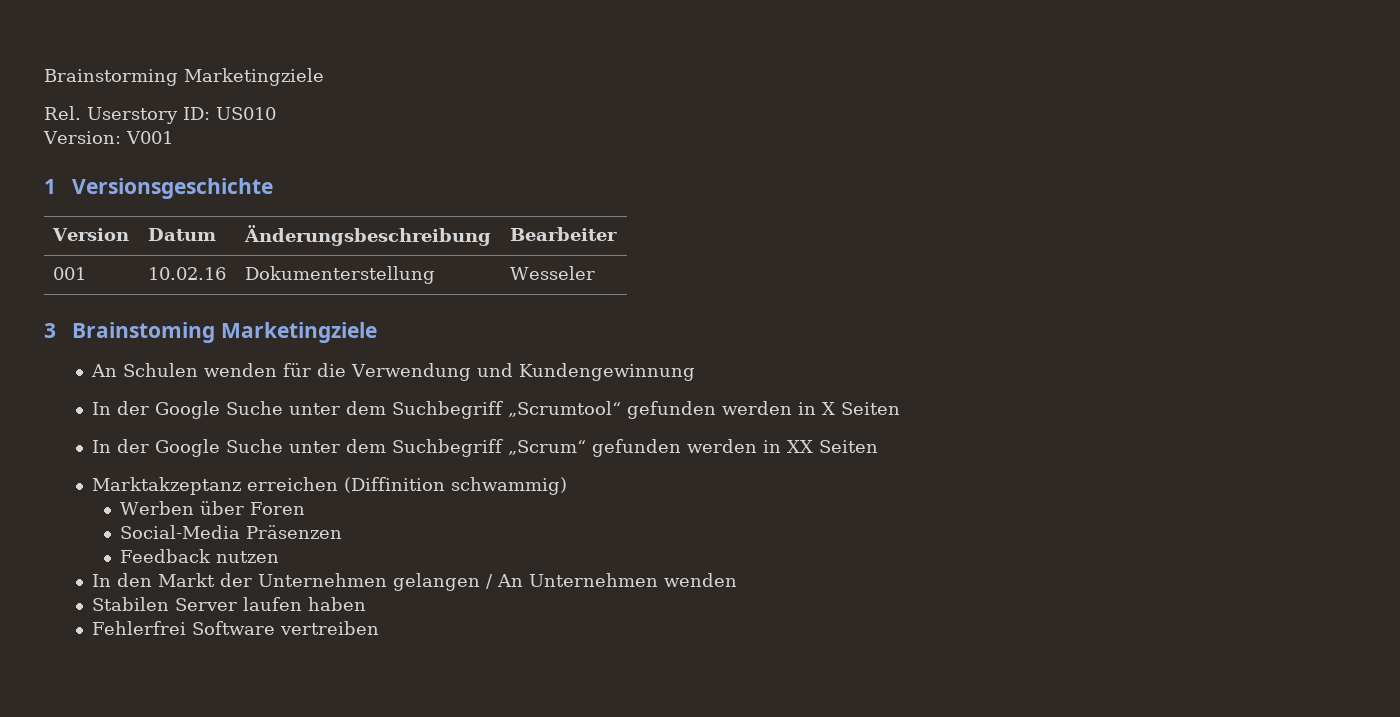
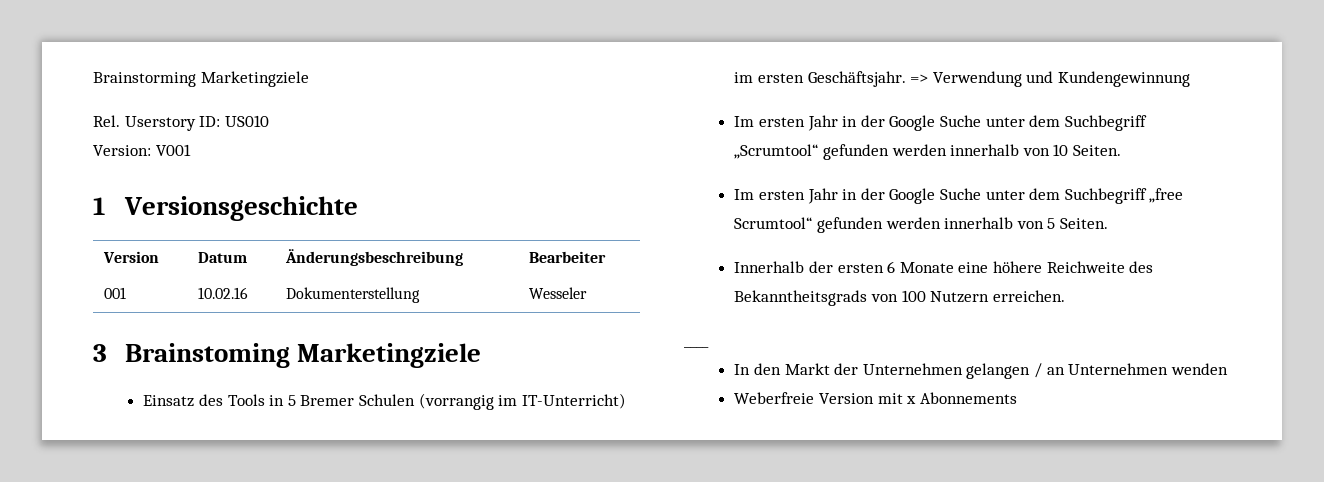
[91,363,347,377] An Schulen wenden für die -> [143,393,626,410] [734,71,929,87] Einsatz des Tools in 5 Bremer Schulen (vorrangig im IT-Unterricht) im ersten Geschäftsjahr. =>
[92,402,112,415] In -> [734,115,858,131] Im ersten Jahr in
[798,402,901,415] [92,439,879,457] [92,477,568,495] [120,501,306,515] [120,525,343,539] [120,549,280,563] in X Seiten // In der Google Suche unter dem Suchbegriff „Scrum“ gefunden werden in XX Seiten // Marktakzeptanz erreichen (Diffinition schwammig) // Werben über Foren // Social-Media Präsenzen // Feedback nutzen -> [950,144,1122,156] [734,188,1184,204] [734,217,1109,233] [734,261,1154,273] [734,290,1065,306] [684,346,709,348] innerhalb von 10 Seiten. // Im ersten Jahr in der Google Suche unter dem Suchbegriff „free Scrumtool“ gefunden werden innerhalb von 5 Seiten. // Innerhalb der ersten 6 Monate eine höhere Reichweite des Bekanntheitsgrads von 100 Nutzern erreichen. // ____
[497,574,524,587] An -> [1046,367,1065,375] an
[92,597,367,611] [92,621,380,635] Stabilen Server laufen haben // Fehlerfrei Software vertreiben -> [734,392,1017,404] Weberfreie Version mit x Abonnements

